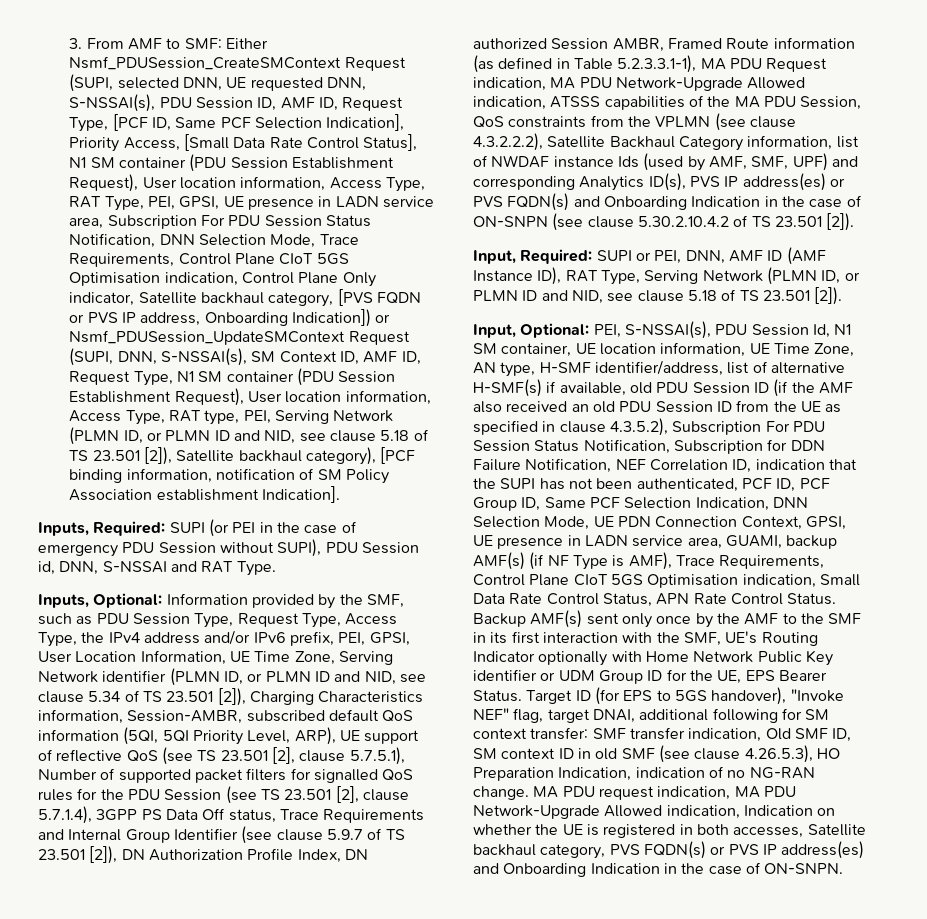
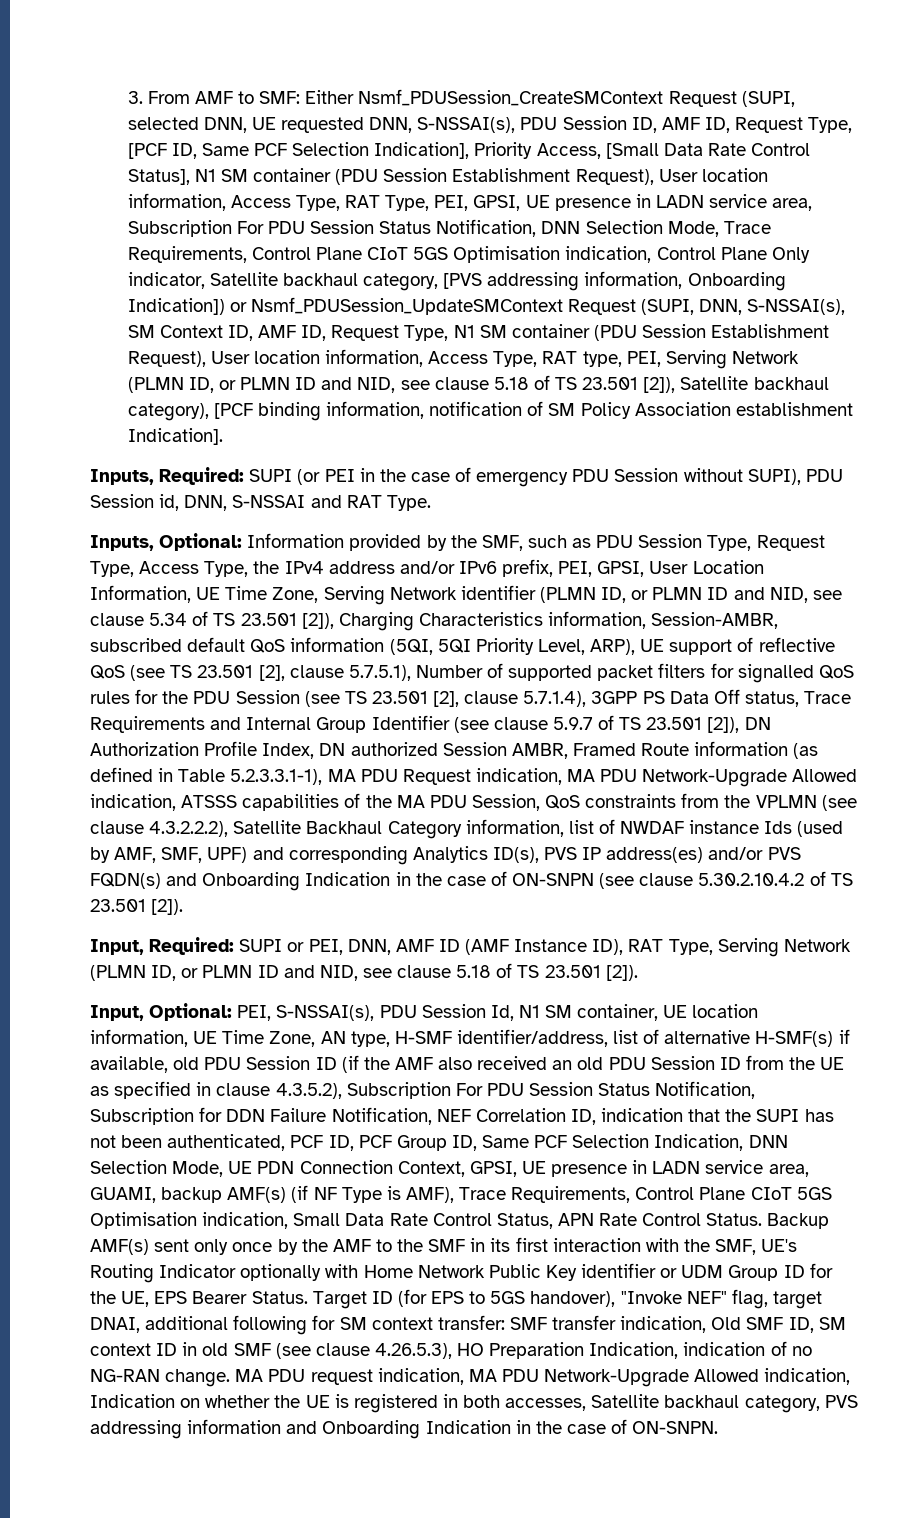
[376,292,421,304] [69,312,201,326] FQDN or PVS IP address, -> [487,271,683,291] addressing information,
[829,178,845,187] or -> [708,847,764,860] and/or
[643,841,865,859] FQDN(s) or PVS IP address(es) -> [90,1419,282,1439] addressing information

